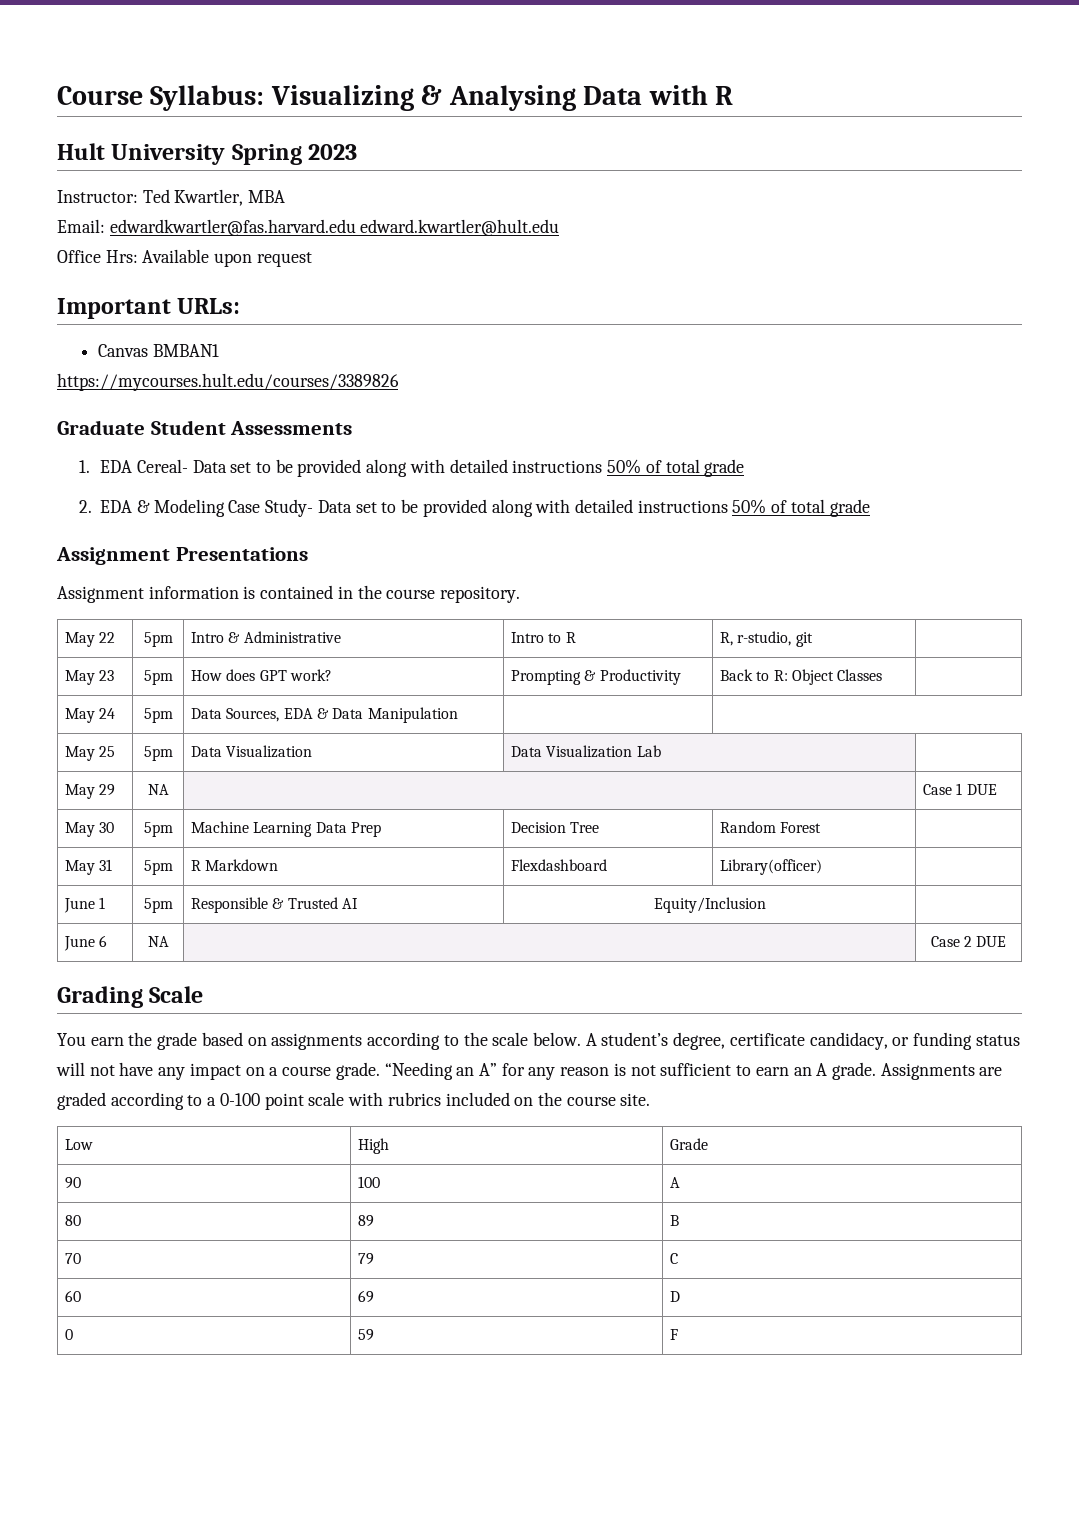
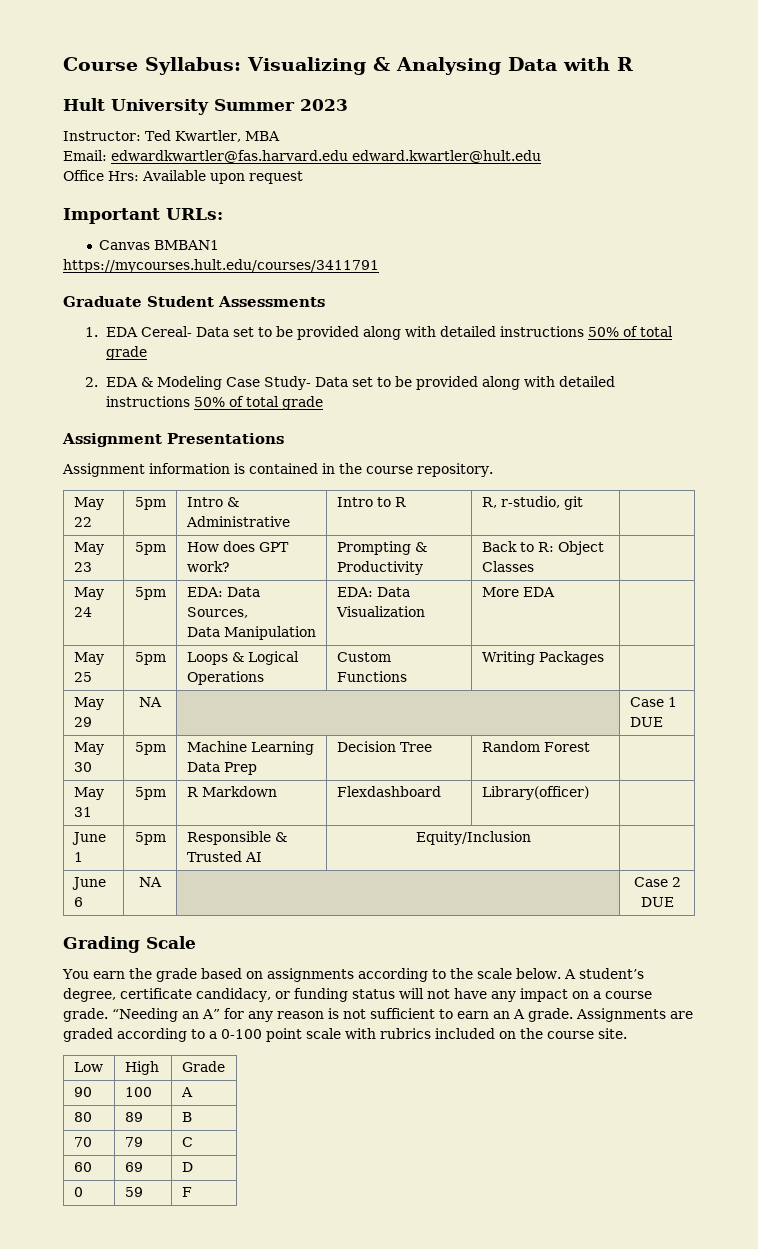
[231,144,302,165] Spring -> [214,99,295,111] Summer
[57,373,399,391] https://mycourses.hult.edu/courses/3389826 -> [63,259,379,273] https://mycourses.hult.edu/courses/3411791
(173, 715) none -> [186,587,223,597] EDA:
[283,708,329,719] EDA & -> (248, 612) //
[65,746,116,761] [143,746,173,761] [191,745,313,758] [511,745,661,758] // May 25 | 5pm | Data Visualization | Data Visualization Lab -> [336,587,410,597] [335,606,425,617] [481,587,555,597] [73,652,104,665] [73,672,92,682] [134,652,166,665] [186,651,299,665] [186,671,264,685] [336,652,391,662] [336,671,407,682] [481,651,604,665] EDA: Data Visualization | More EDA | // May 25 | 5pm | Loops & Logical Operations | Custom Functions | Writing Packages

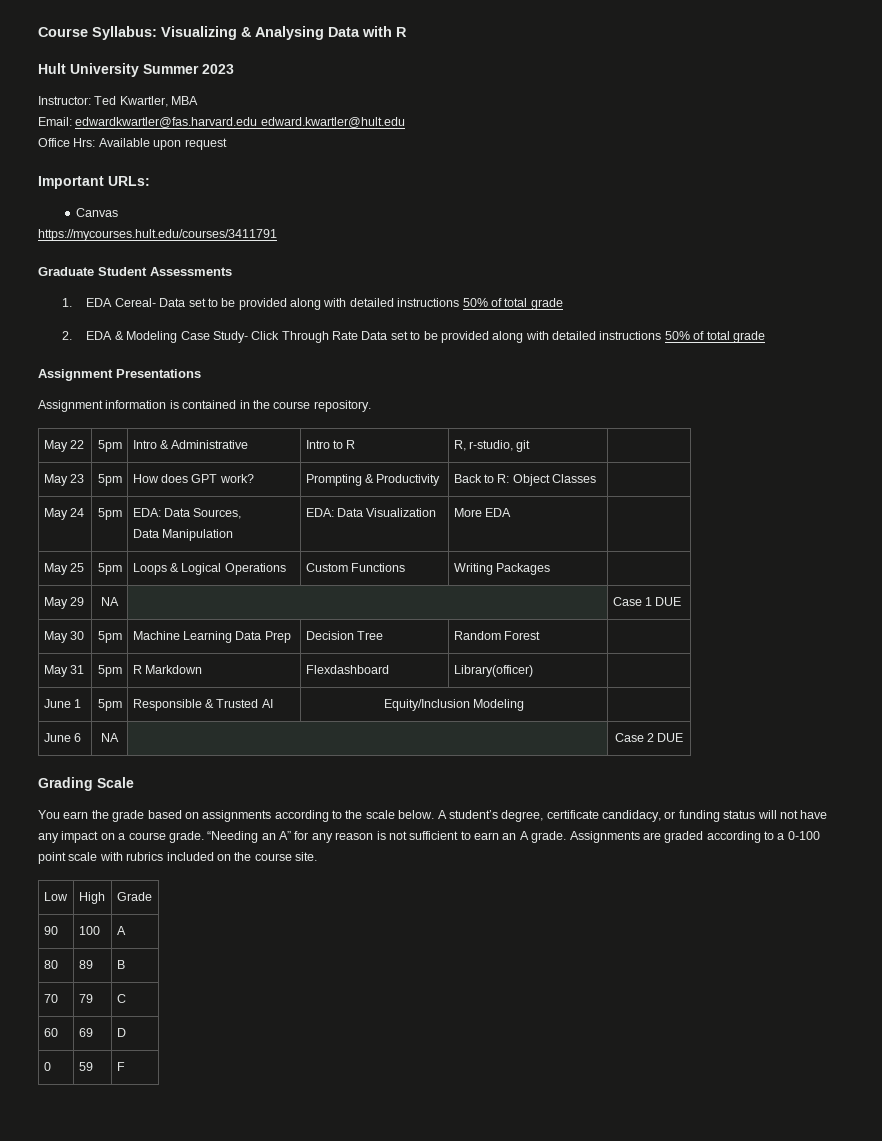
[154,240,220,250] BMBAN1 -> (118, 212) none
(312, 383) none -> [251,331,359,343] Click Through Rate
(531, 838) none -> [473,699,525,711] Modeling

